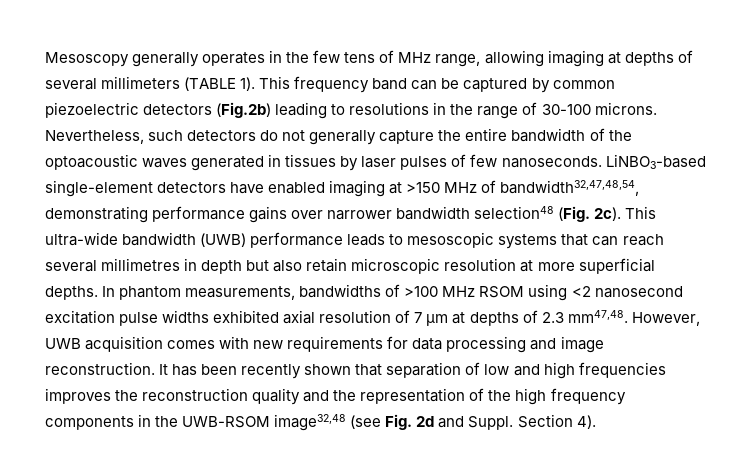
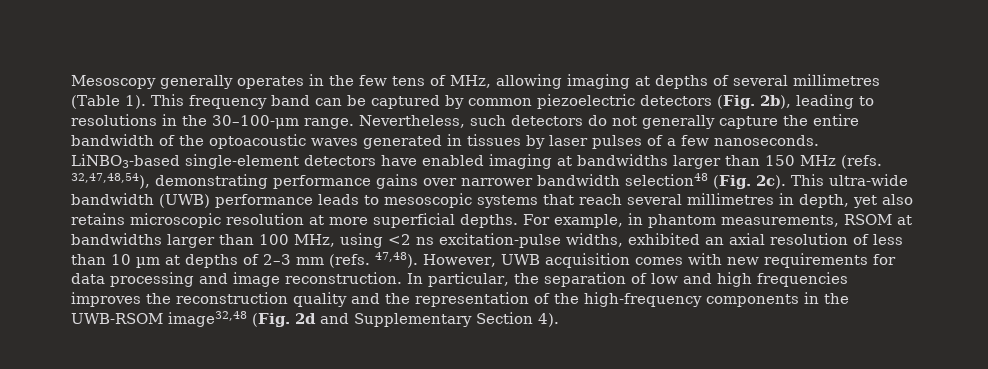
[398,52,481,67] MHz range, -> [450,75,491,88] MHz,
[101,76,237,91] millimeters (TABLE -> [793,74,880,86] [71,95,120,109] millimetres (Table
[216,102,272,118] (Fig.2b) -> [716,95,791,109] (Fig. 2b),
[477,102,657,119] range of 30-100 microns. -> [212,115,354,129] 30–100-μm range.
(467, 160) none -> [667,138,676,146] a
[406,180,640,196] >150 MHz of bandwidth32,47,48,54, -> [577,154,882,169] [71,173,150,189] bandwidths larger than 150 MHz (refs. 32,47,48,54),
[592,236,619,246] can -> (574, 199) none
[201,258,348,274] depth but also retain -> [799,194,913,208] [71,213,125,225] depth, yet also retains
[102,284,683,301] [45,310,628,326] In phantom measurements, bandwidths of >100 MHz RSOM using <2 nanosecond excitation pulse widths exhibited axial resolution of 7 µm at depths of 2.3 mm47,48. -> [523,213,912,228] [71,233,903,248] [71,252,418,268] For example, in phantom measurements, RSOM at bandwidths larger than 100 MHz, using <2 ns excitation-pulse widths, exhibited an axial resolution of less than 10 µm at depths of 2–3 mm (refs. 47,48).
[159,364,383,379] It has been recently shown that -> [407,272,539,287] In particular, the
[515,388,626,405] high frequency -> [584,292,702,307] high-frequency
[350,414,413,430] (see Fig. -> [252,313,290,327] (Fig.
[468,416,514,430] Suppl. -> [354,313,472,327] Supplementary

